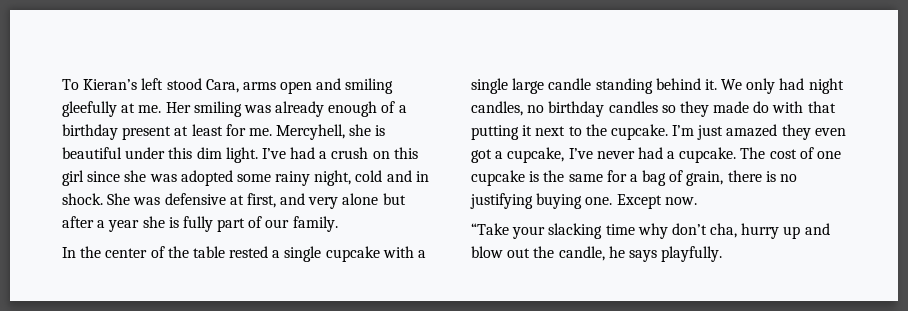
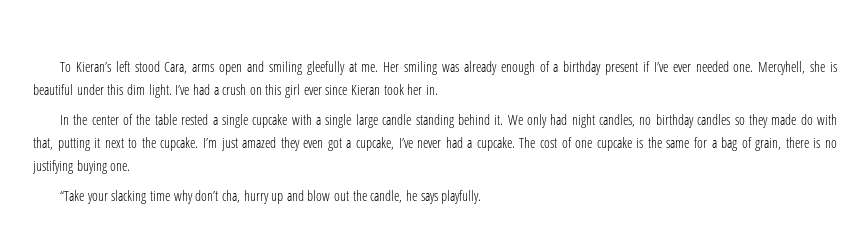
[174,124,272,136] at least for me. -> [643,61,754,72] if I’ve ever needed one.
[87,170,429,186] [62,193,406,209] [62,216,338,232] since she was adopted some rainy night, cold and in shock. She was defensive at first, and very alone but after a year she is fully part of our family. -> [303,84,438,95] ever since Kieran took her in.
[807,101,836,113] that -> [33,137,53,150] that,
[616,194,697,209] Except now. -> (131, 167) none

